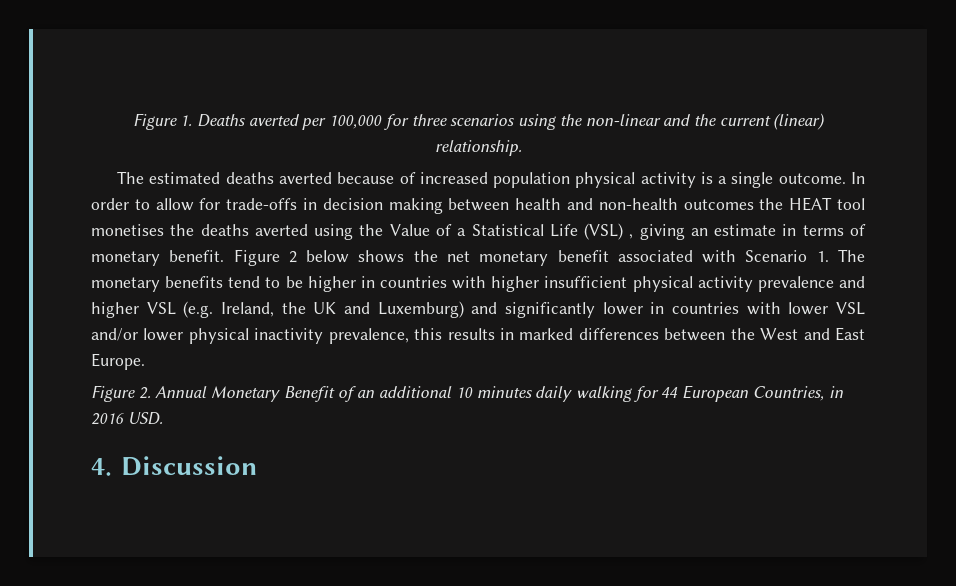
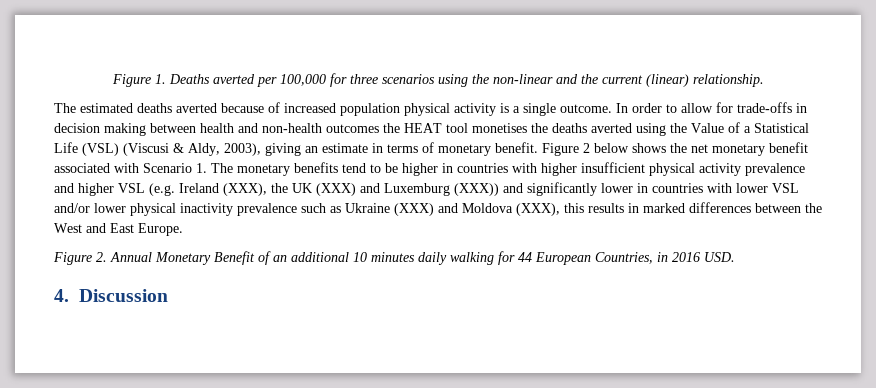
[629,234,634,239] , -> [123,143,261,156] (Viscusi & Aldy, 2003),
[221,301,464,318] Ireland, the UK and Luxemburg) -> [179,183,499,196] Ireland (XXX), the UK (XXX) and Luxemburg (XXX))
[328,328,409,344] prevalence, -> [237,203,560,216] prevalence such as Ukraine (XXX) and Moldova (XXX),

